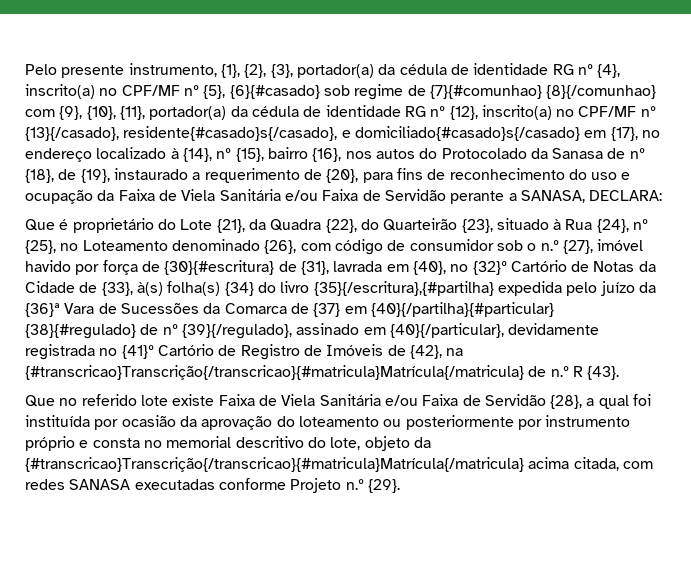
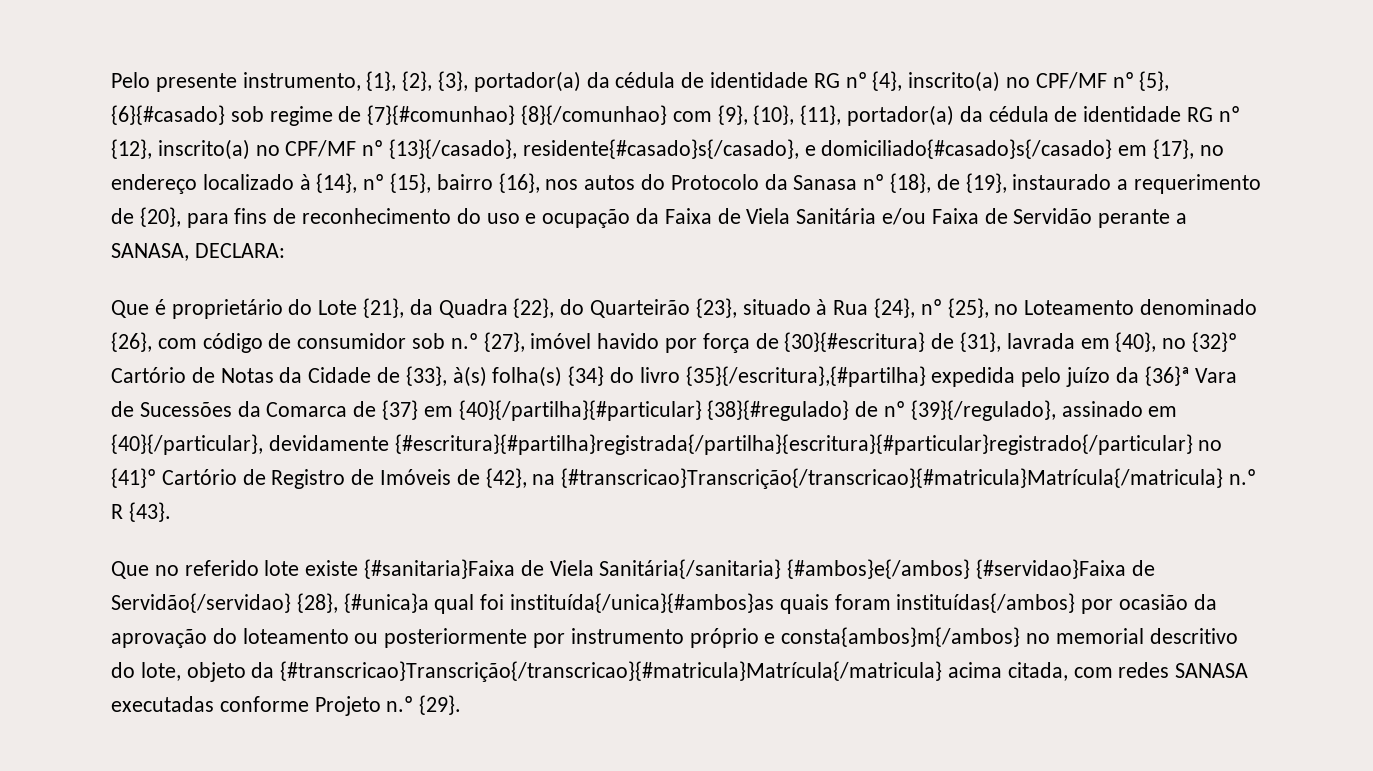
[441,148,527,159] Protocolado -> [670,174,759,190] Protocolo
[607,148,626,159] de -> (858, 182) none
[527,243,537,251] o -> (446, 341) none
[25,344,95,360] registrada -> [394,434,1193,455] {#escritura}{#partilha}registrada{/partilha}{escritura}{#particular}registrado{/particular}
[528,366,547,377] de -> (1224, 478) none
[218,394,652,409] [25,415,90,427] Faixa de Viela Sanitária e/ou Faixa de Servidão {28}, a qual foi instituída -> [364,559,1155,579] [111,593,1076,614] {#sanitaria}Faixa de Viela Sanitária{/sanitaria} {#ambos}e{/ambos} {#servidao}Faixa de Servidão{/servidao} {28}, {#unica}a qual foi instituída{/unica}{#ambos}as quais foram instituídas{/ambos}
[92,438,140,448] consta -> [781,627,1021,647] consta{ambos}m{/ambos}

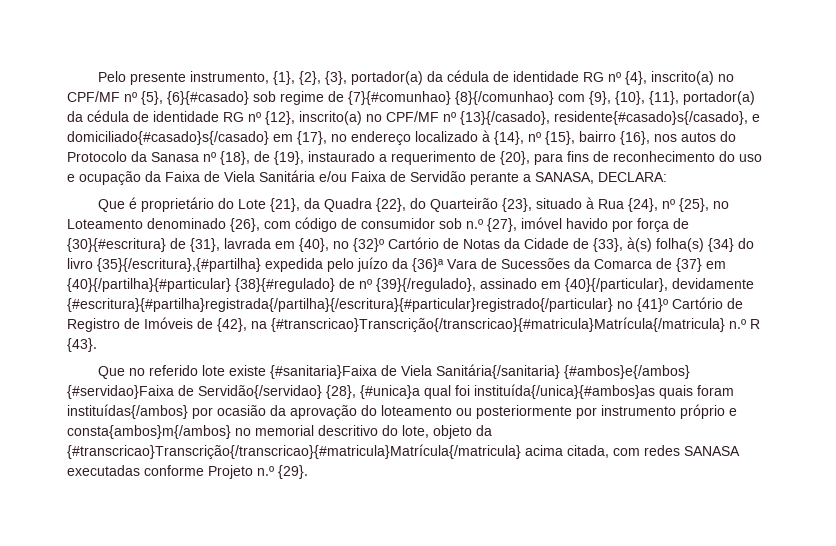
[394,434,1193,455] {#escritura}{#partilha}registrada{/partilha}{escritura}{#particular}registrado{/particular} -> [67,298,613,312] {#escritura}{#partilha}registrada{/partilha}{/escritura}{#particular}registrado{/particular}

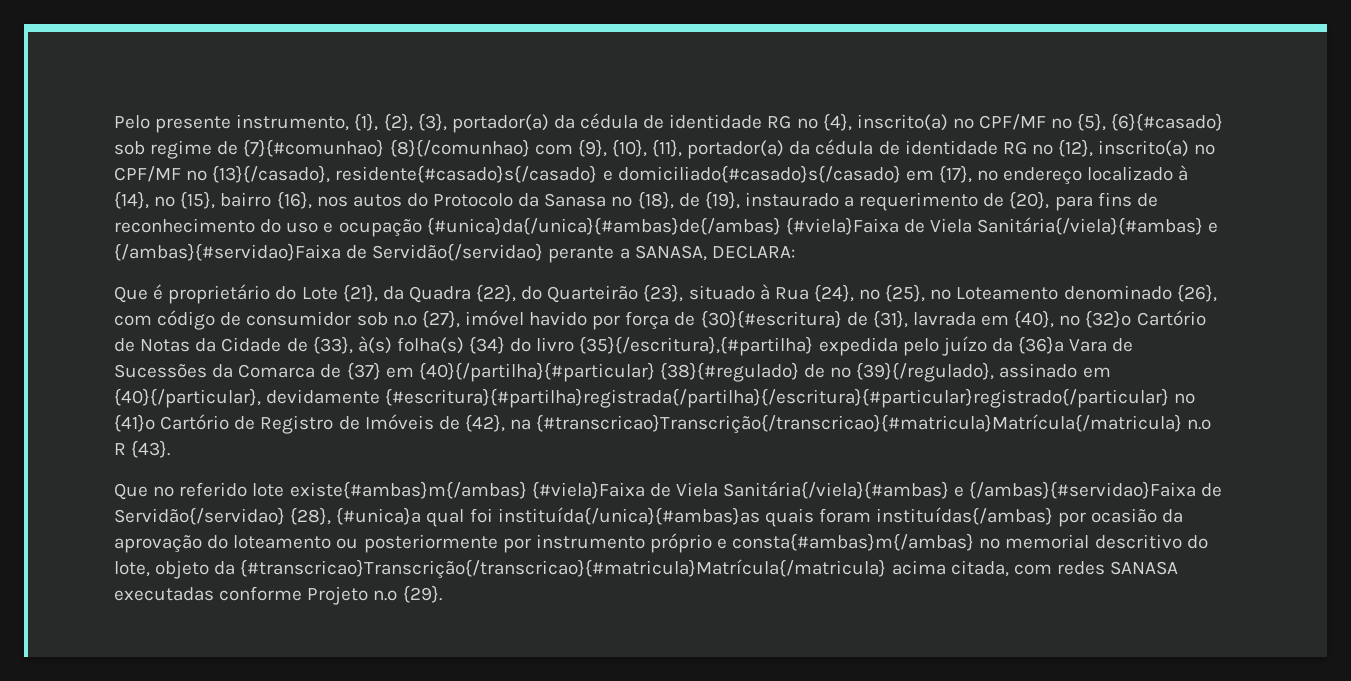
[554,111,748,125] residente{#casado}s{/casado}, -> [335,165,598,183] residente{#casado}s{/casado}
[145,170,466,182] da Faixa de Viela Sanitária e/ou Faixa de Servidão -> [426,217,1219,235] [114,243,544,261] {#unica}da{/unica}{#ambas}de{/ambas} {#viela}Faixa de Viela Sanitária{/viela}{#ambas} e {/ambas}{#servidao}Faixa de Servidão{/servidao}
[229,364,691,379] [67,385,174,399] existe {#sanitaria}Faixa de Viela Sanitária{/sanitaria} {#ambos}e{/ambos} {#servidao}Faixa -> [289,481,1197,499] existe{#ambas}m{/ambas} {#viela}Faixa de Viela Sanitária{/viela}{#ambas} e {/ambas}{#servidao}Faixa
[474,384,655,399] instituída{/unica}{#ambos}as -> [497,507,760,525] instituída{/unica}{#ambas}as
[67,404,188,419] instituídas{/ambos} -> [876,507,1054,525] instituídas{/ambas}
[67,425,231,439] consta{ambos}m{/ambos} -> [732,533,975,551] consta{#ambas}m{/ambas}

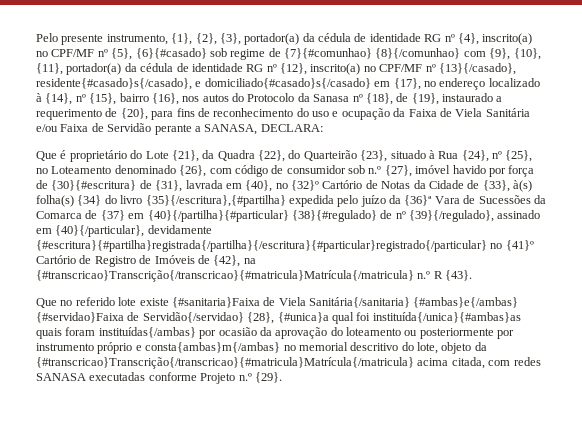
[335,165,598,183] residente{#casado}s{/casado} -> [36,78,192,90] residente{#casado}s{/casado},
[426,217,1219,235] [114,243,544,261] {#unica}da{/unica}{#ambas}de{/ambas} {#viela}Faixa de Viela Sanitária{/viela}{#ambas} e {/ambas}{#servidao}Faixa de Servidão{/servidao} -> [393,108,530,117] [36,123,152,132] da Faixa de Viela Sanitária e/ou Faixa de Servidão
[289,481,1197,499] existe{#ambas}m{/ambas} {#viela}Faixa de Viela Sanitária{/viela}{#ambas} e {/ambas}{#servidao}Faixa -> [139,297,519,308] [36,312,124,323] existe {#sanitaria}Faixa de Viela Sanitária{/sanitaria} {#ambas}e{/ambas} {#servidao}Faixa
[732,533,975,551] consta{#ambas}m{/ambas} -> [145,342,281,353] consta{ambas}m{/ambas}

